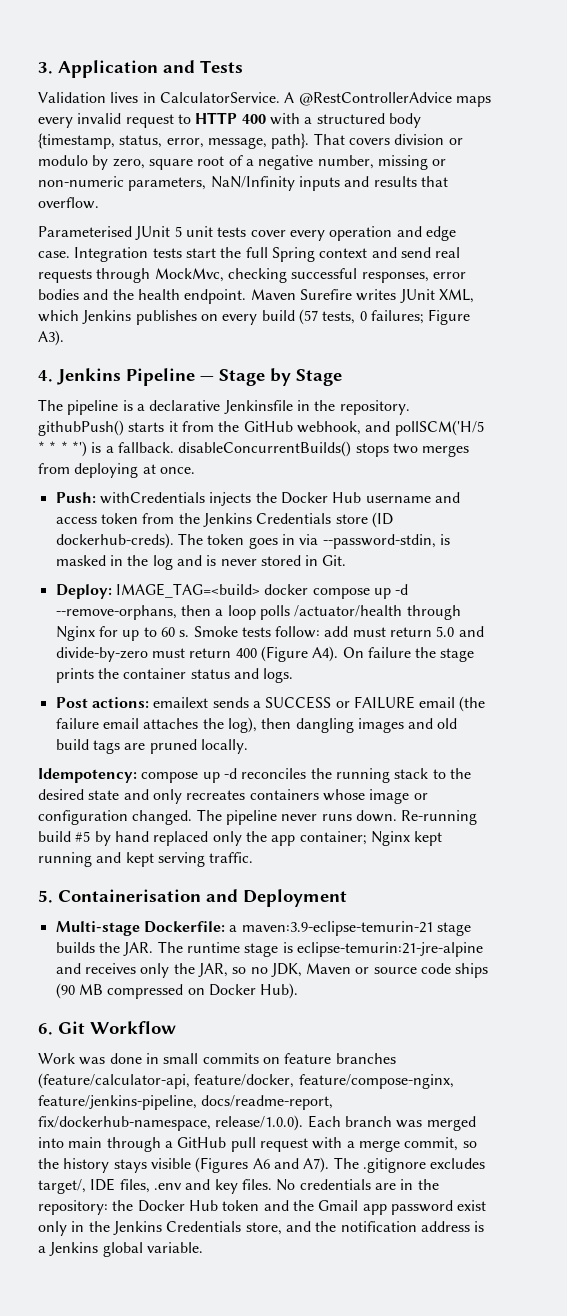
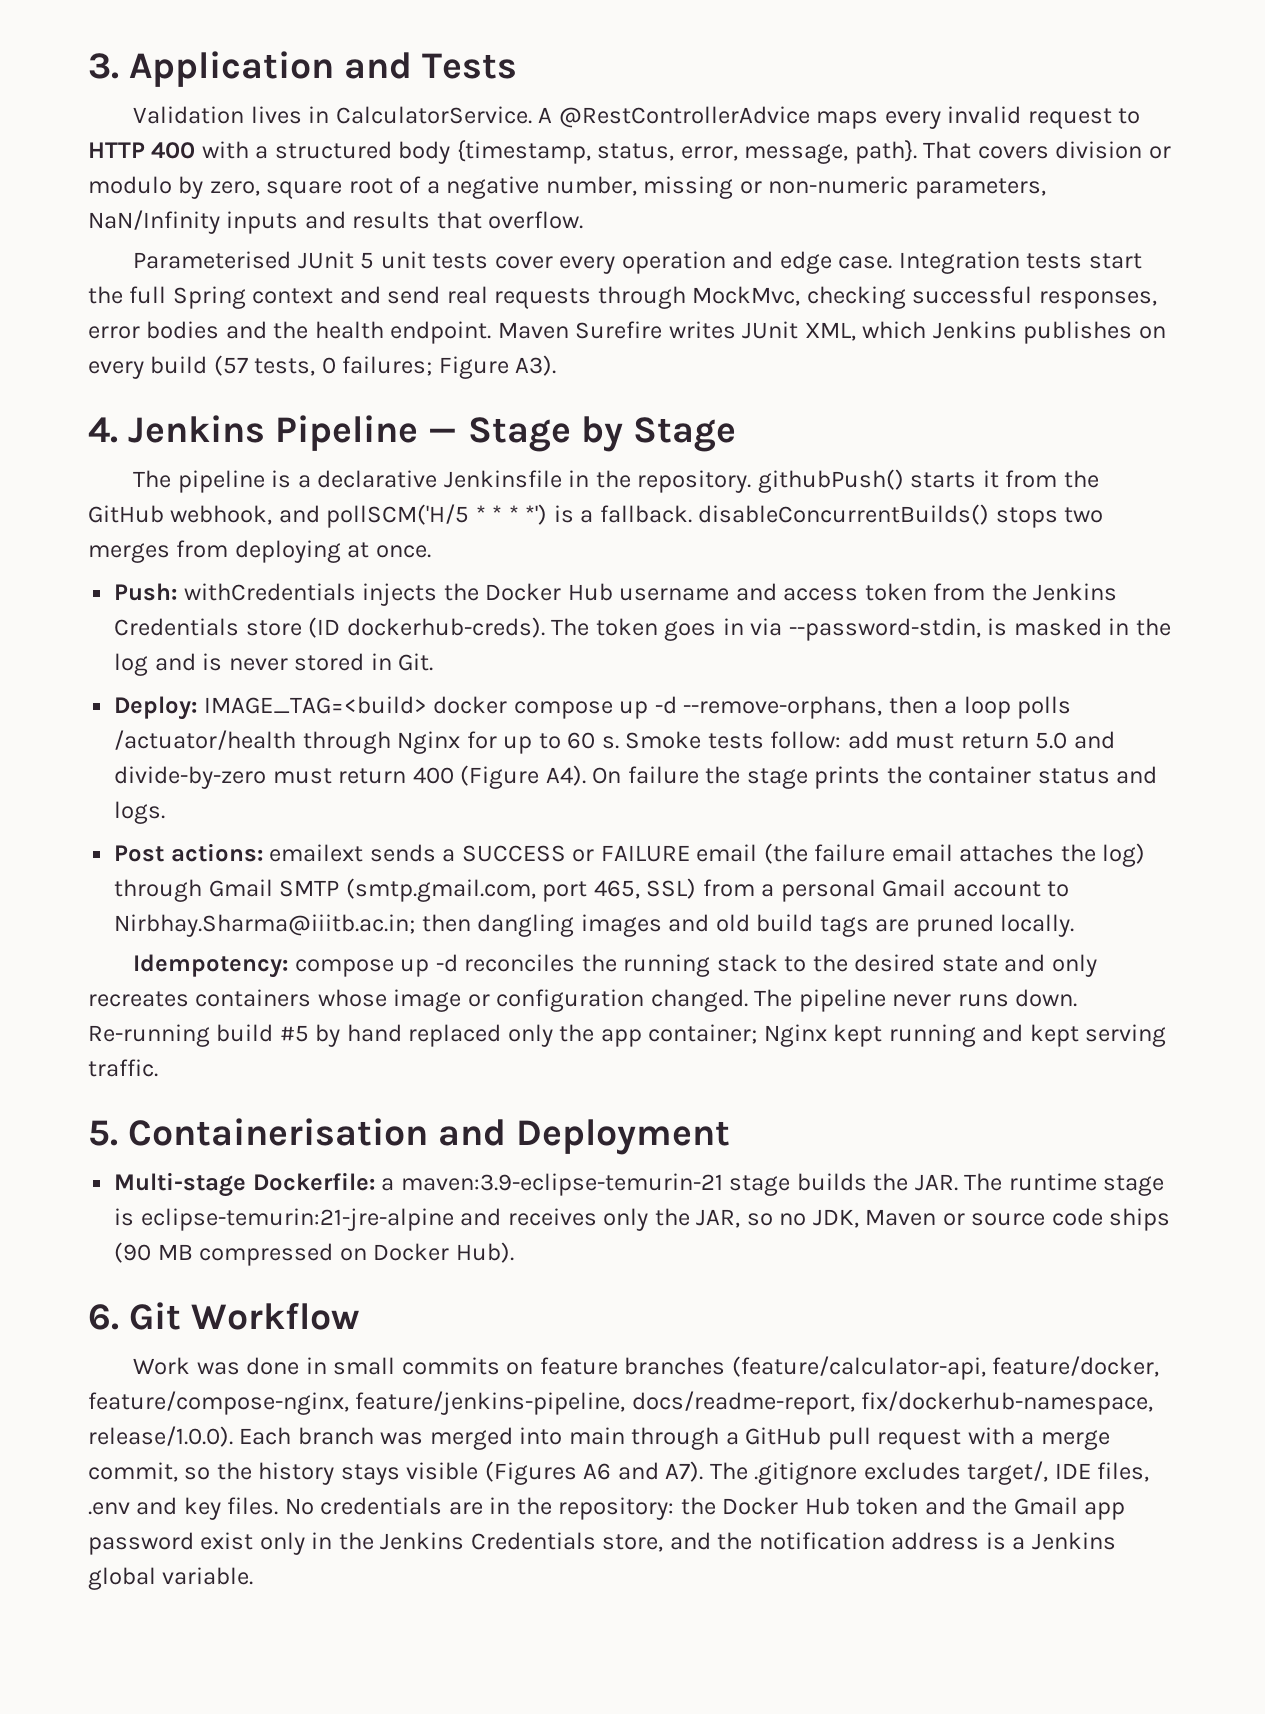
[227,717,257,733] log), -> [1102,843,1146,867] [114,878,1070,902] [114,914,416,937] log) through Gmail SMTP (smtp.gmail.com, port 465, SSL) from a personal Gmail account to Nirbhay.Sharma@iiitb.ac.in;

